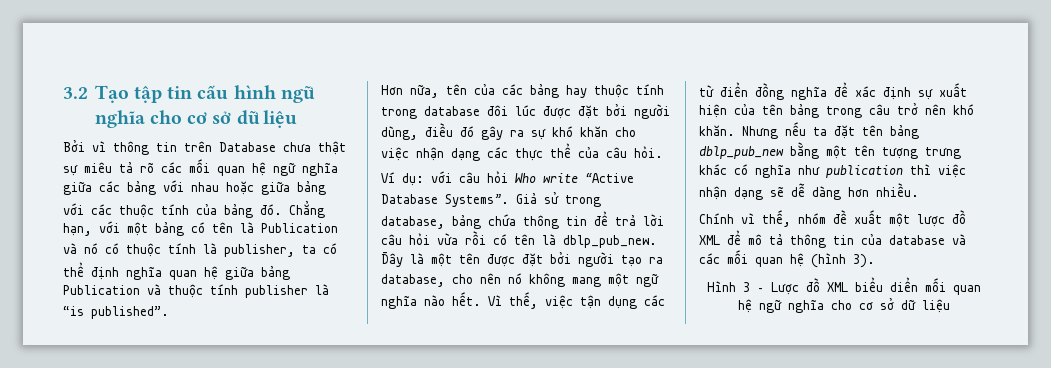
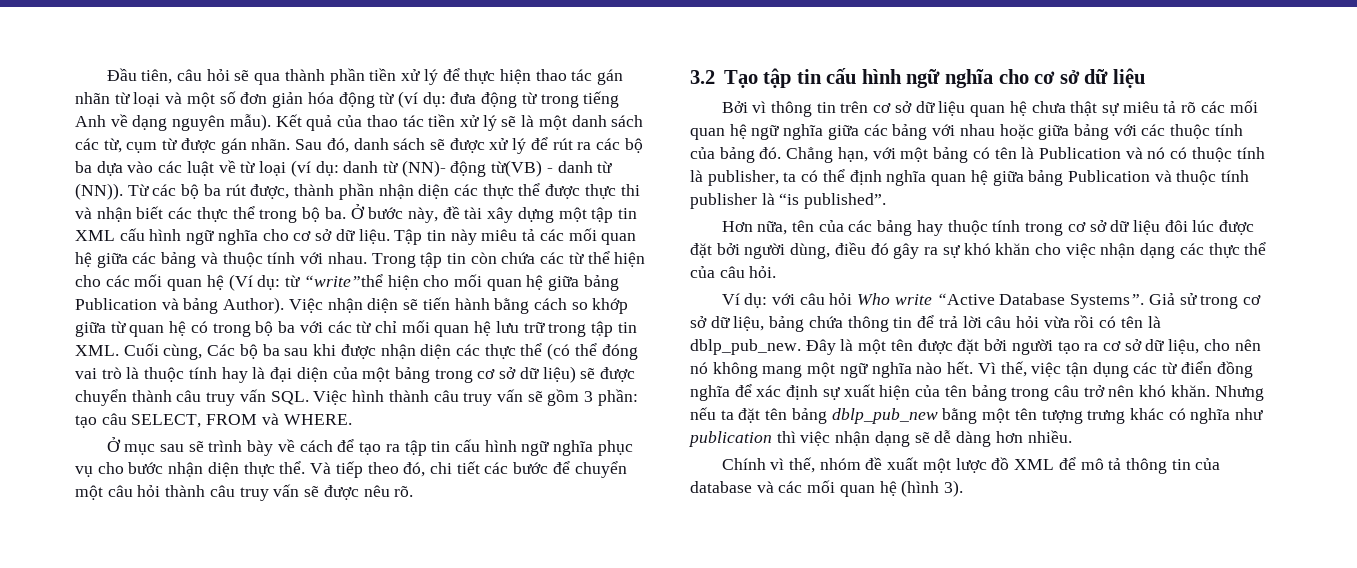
(63, 93) none -> [106,68,624,85] [75,91,620,108] [75,114,644,131] [75,137,643,154] [75,160,613,177] [75,183,640,200] [75,204,638,223] [75,228,637,245] [75,251,646,268] [75,274,619,291] [75,297,629,314] [75,320,637,337] [75,343,638,360] [75,366,636,383] [75,389,638,406] [75,413,352,428] [106,437,633,456] [75,461,627,478] [75,484,414,501] Đầu tiên, câu hỏi sẽ qua thành phần tiền xử lý để thực hiện thao tác gán nhãn từ loại và một số đơn giản hóa động từ (ví dụ: đưa động từ trong tiếng Anh về dạng nguyên mẫu). Kết quả của thao tác tiền xử lý sẽ là một danh sách các từ, cụm từ được gán nhãn. Sau đó, danh sách sẽ được xử lý để rút ra các bộ ba dựa vào các luật về từ loại (ví dụ: danh từ (NN)- động từ(VB) - danh từ (NN)). Từ các bộ ba rút được, thành phần nhận diện các thực thể được thực thi và nhận biết các thực thể trong bộ ba. Ở bước này, đề tài xây dựng một tập tin XML cấu hình ngữ nghĩa cho cơ sở dữ liệu. Tập tin này miêu tả các mối quan hệ giữa các bảng và thuộc tính với nhau. Trong tập tin còn chứa các từ thể hiện cho các mối quan hệ (Ví dụ: từ “write”thể hiện cho mối quan hệ giữa bảng Publication và bảng Author). Việc nhận diện sẽ tiến hành bằng cách so khớp giữa từ quan hệ có trong bộ ba với các từ chỉ mối quan hệ lưu trữ trong tập tin XML. Cuối cùng, Các bộ ba sau khi được nhận diện các thực thể (có thể đóng vai trò là thuộc tính hay là đại diện của một bảng trong cơ sở dữ liệu) sẽ được chuyển thành câu truy vấn SQL. Việc hình thành câu truy vấn sẽ gồm 3 phần: tạo câu SELECT, FROM và WHERE. // Ở mục sau sẽ trình bày về cách để tạo ra tập tin cấu hình ngữ nghĩa phục vụ cho bước nhận diện thực thể. Và tiếp theo đó, chi tiết các bước để chuyển một câu hỏi thành câu truy vấn sẽ được nêu rõ. //
[219,142,276,152] Database -> [873,101,1027,117] cơ sở dữ liệu quan hệ
[424,106,480,116] database -> [1067,220,1160,235] cơ sở dữ liệu
[381,216,445,229] database, -> [1242,295,1261,305] [690,316,765,331] cơ sở dữ liệu,
[381,274,445,287] database, -> [1102,339,1200,354] cơ sở dữ liệu,
[706,277,981,295] [737,297,950,313] // Hình 3 – Lược đồ XML biểu diển mối quan hệ ngữ nghĩa cho cơ sở dữ liệu -> (964, 488) none

